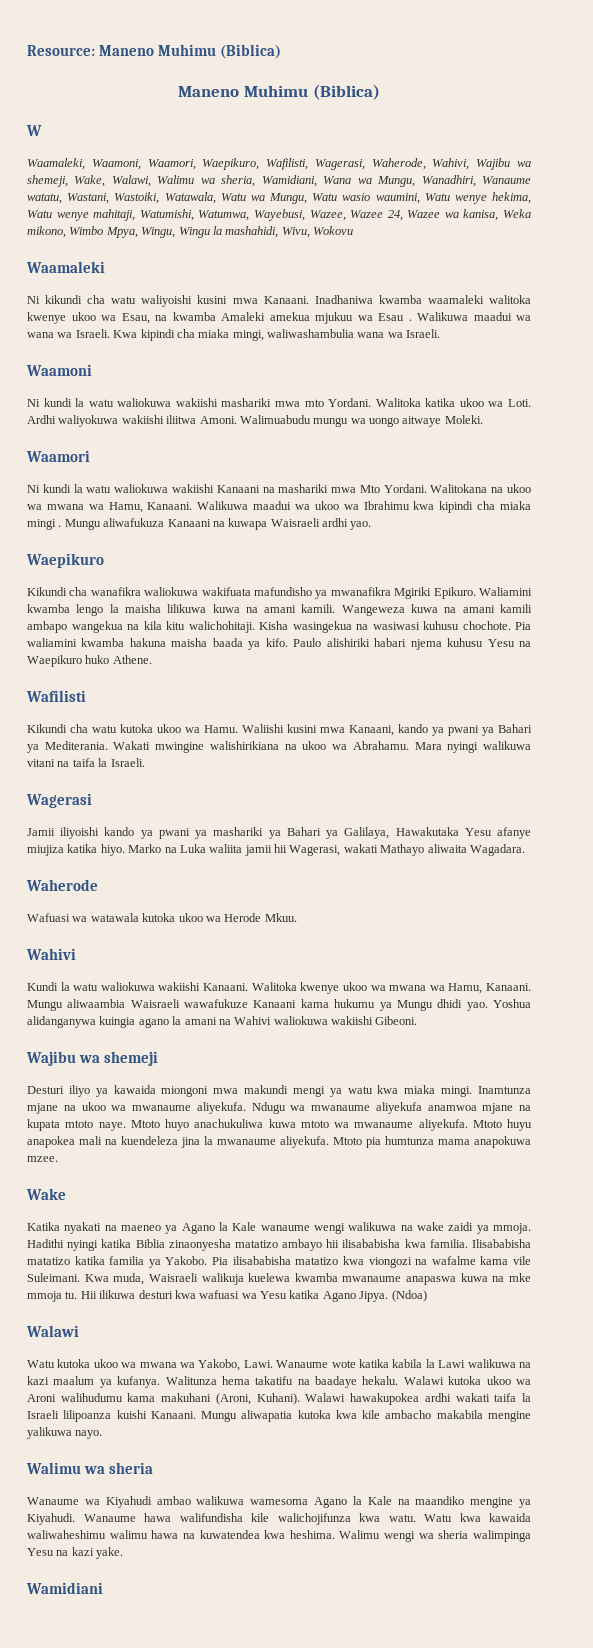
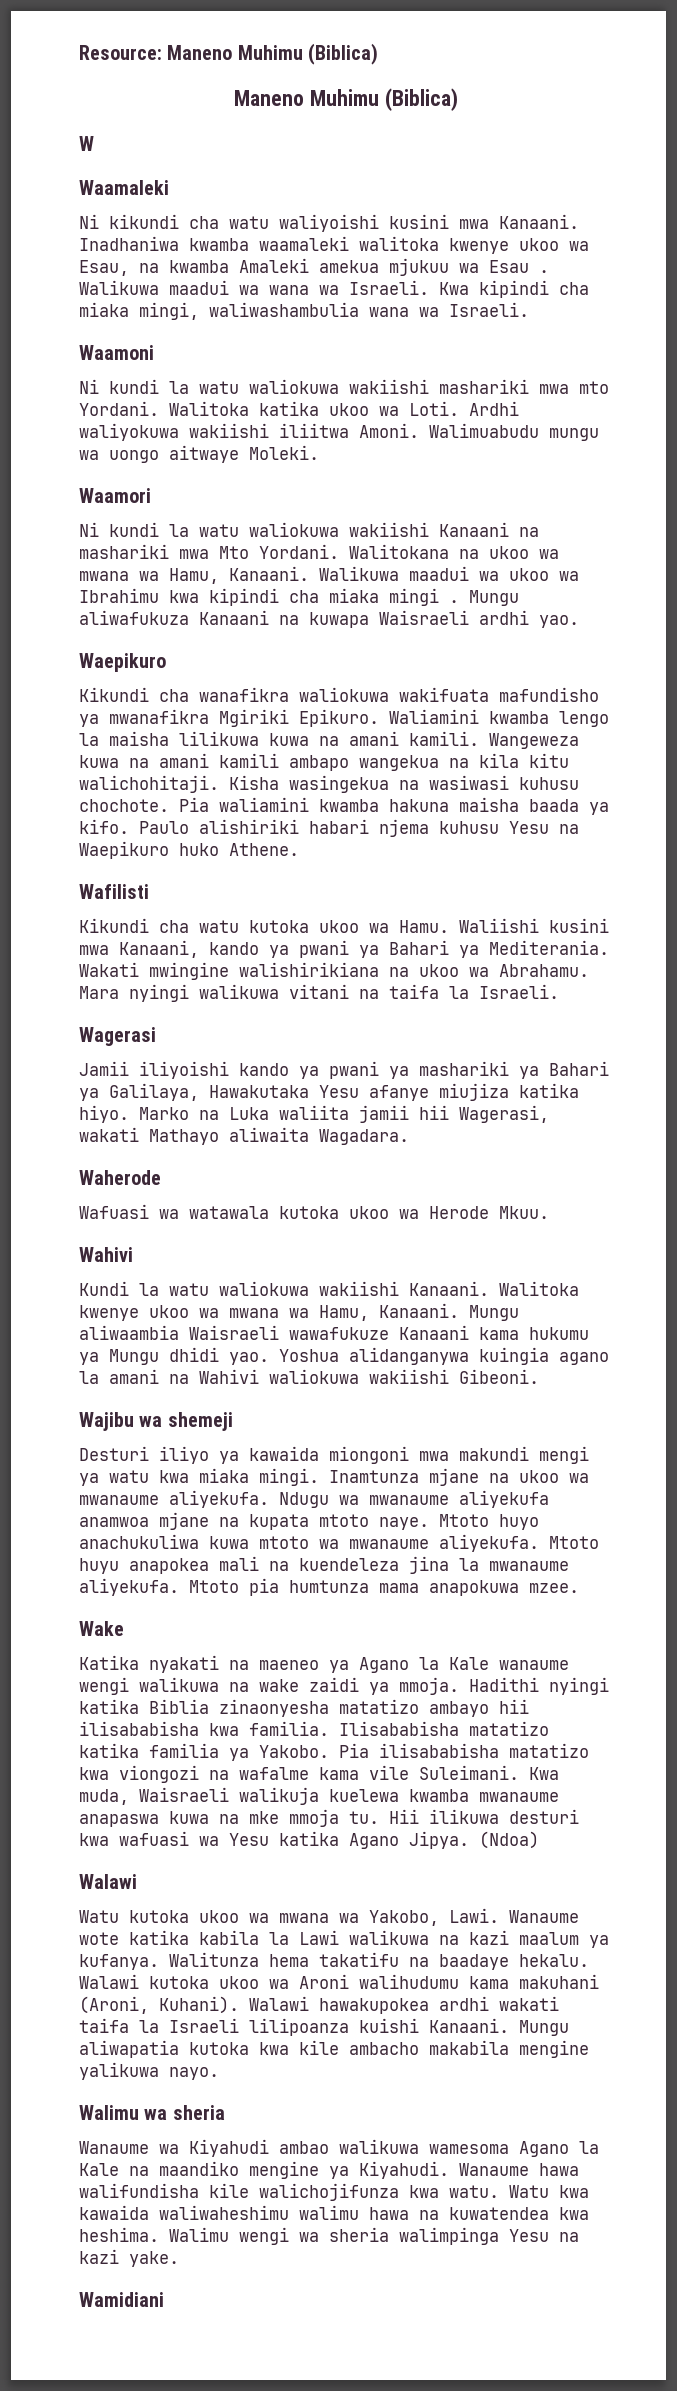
[27,158,531,170] [27,175,531,187] [27,192,531,204] [27,209,531,221] [27,226,353,238] // Waamaleki, Waamoni, Waamori, Waepikuro, Wafilisti, Wagerasi, Waherode, Wahivi, Wajibu wa shemeji, Wake, Walawi, Walimu wa sheria, Wamidiani, Wana wa Mungu, Wanadhiri, Wanaume watatu, Wastani, Wastoiki, Watawala, Watu wa Mungu, Watu wasio waumini, Watu wenye hekima, Watu wenye mahitaji, Watumishi, Watumwa, Wayebusi, Wazee, Wazee 24, Wazee wa kanisa, Weka mikono, Wimbo Mpya, Wingu, Wingu la mashahidi, Wivu, Wokovu -> (94, 143) none

